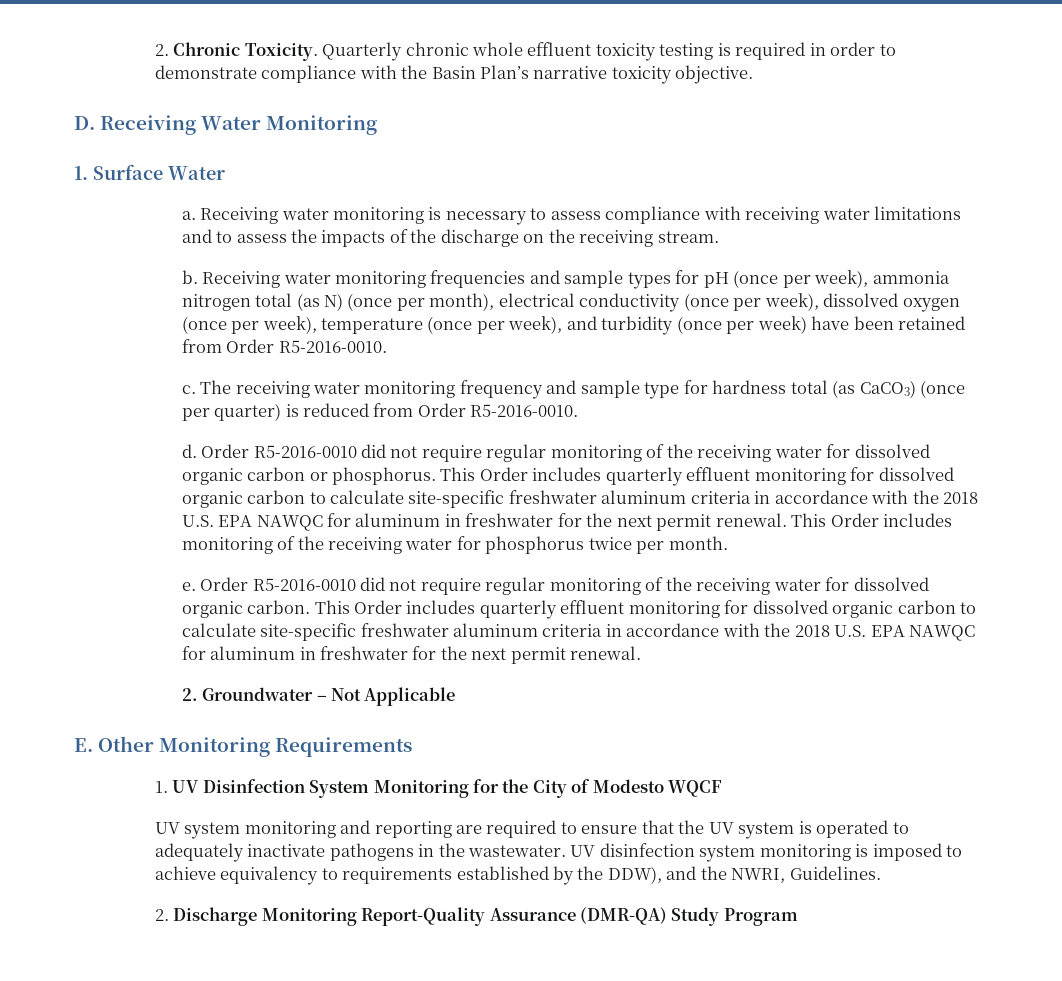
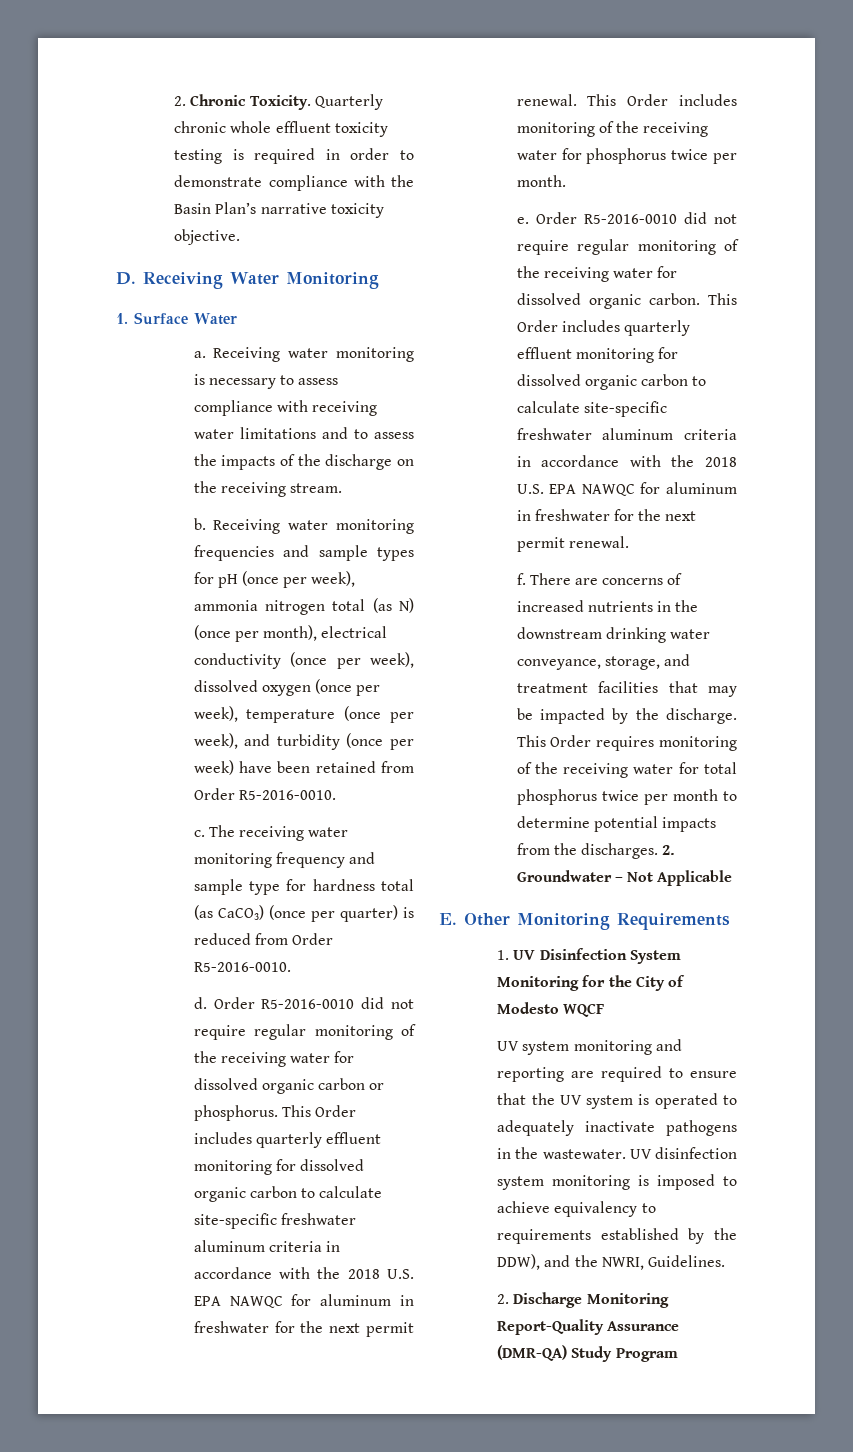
(642, 653) none -> [516,573,683,585] [516,600,699,612] [516,627,711,643] [516,654,691,670] [516,681,737,697] [516,708,737,724] [516,735,737,751] [516,762,737,778] [516,789,737,805] [516,816,717,832] [516,843,659,859] f. There are concerns of increased nutrients in the downstream drinking water conveyance, storage, and treatment facilities that may be impacted by the discharge. This Order requires monitoring of the receiving water for total phosphorus twice per month to determine potential impacts from the discharges.

